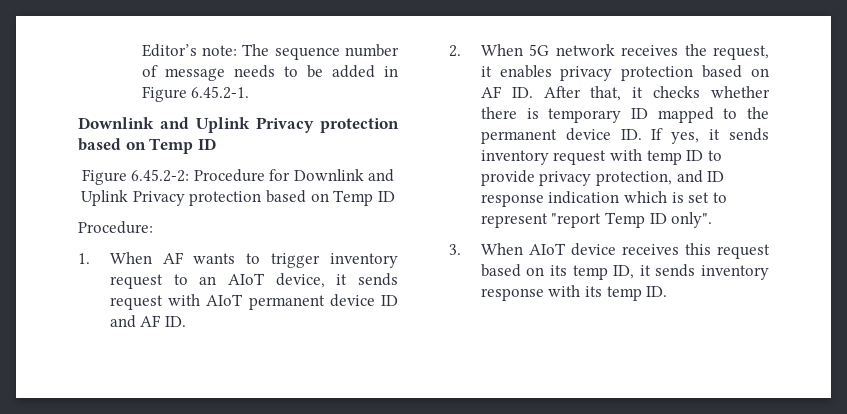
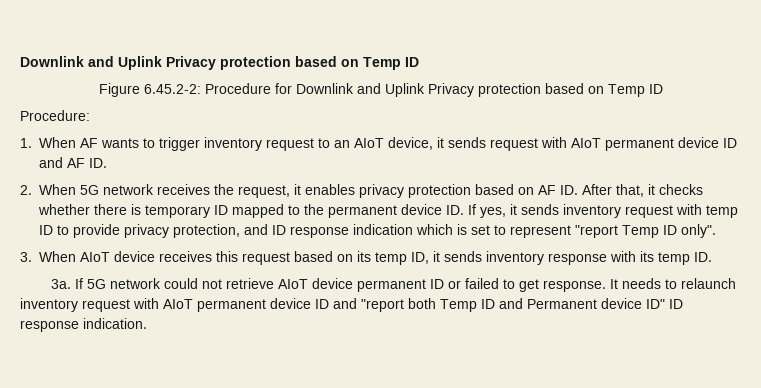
[141,44,399,60] [141,65,399,81] [141,86,250,102] Editor’s note: The sequence number of message needs to be added in Figure 6.45.2-1. // -> (20, 61) none
(668, 291) none -> [50,278,736,292] [20,298,683,312] [20,318,147,332] // 3a. If 5G network could not retrieve AIoT device permanent ID or failed to get response. It needs to relaunch inventory request with AIoT permanent device ID and "report both Temp ID and Permanent device ID" ID response indication.

